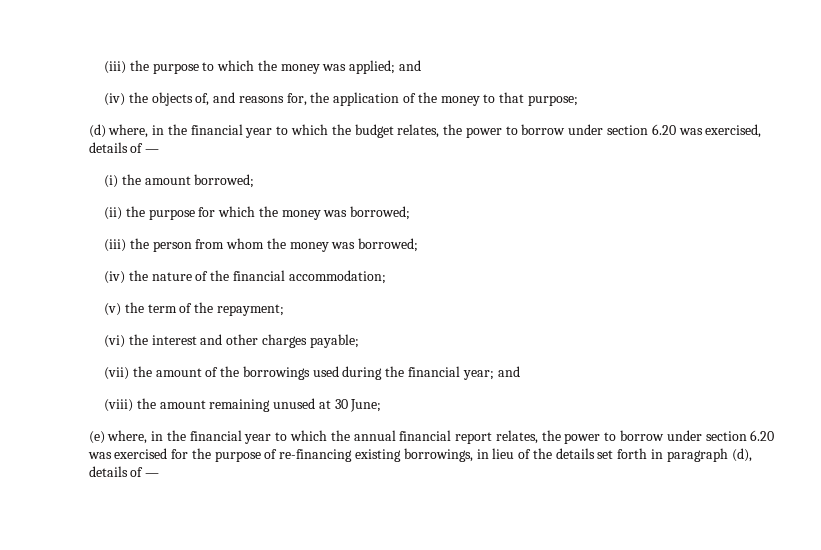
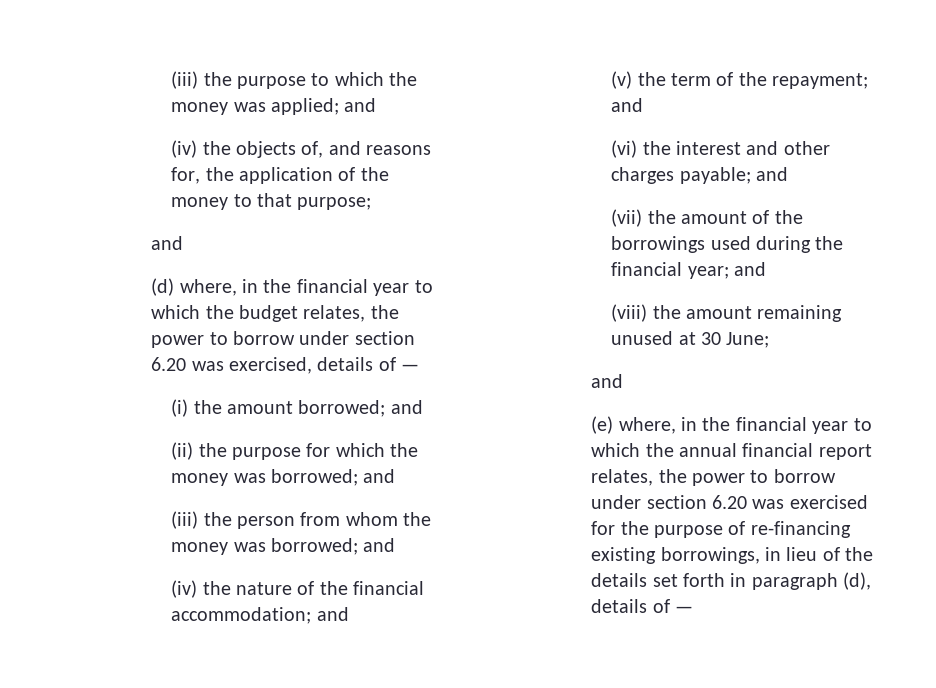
(578, 100) none -> [151,236,184,250] // and
(255, 181) none -> [390,400,423,414] and
(411, 213) none -> [363,469,396,483] and
(419, 245) none -> [363,538,396,552] and
(386, 277) none -> [316,607,349,621] and
(284, 310) none -> [611,98,644,112] and
(359, 341) none -> [756,167,788,181] and
(382, 405) none -> [591,374,624,388] // and

